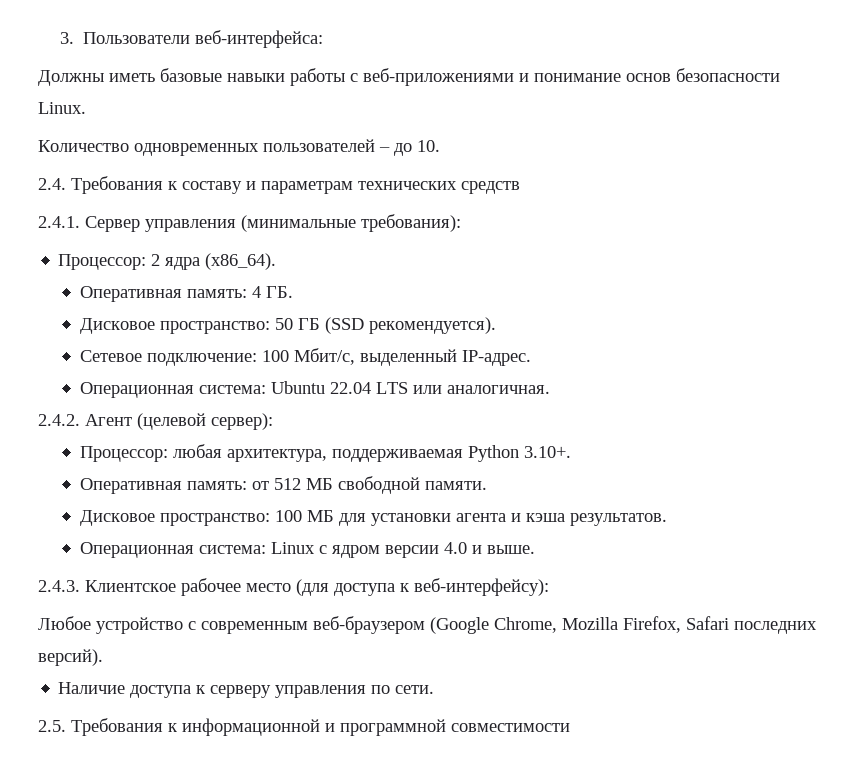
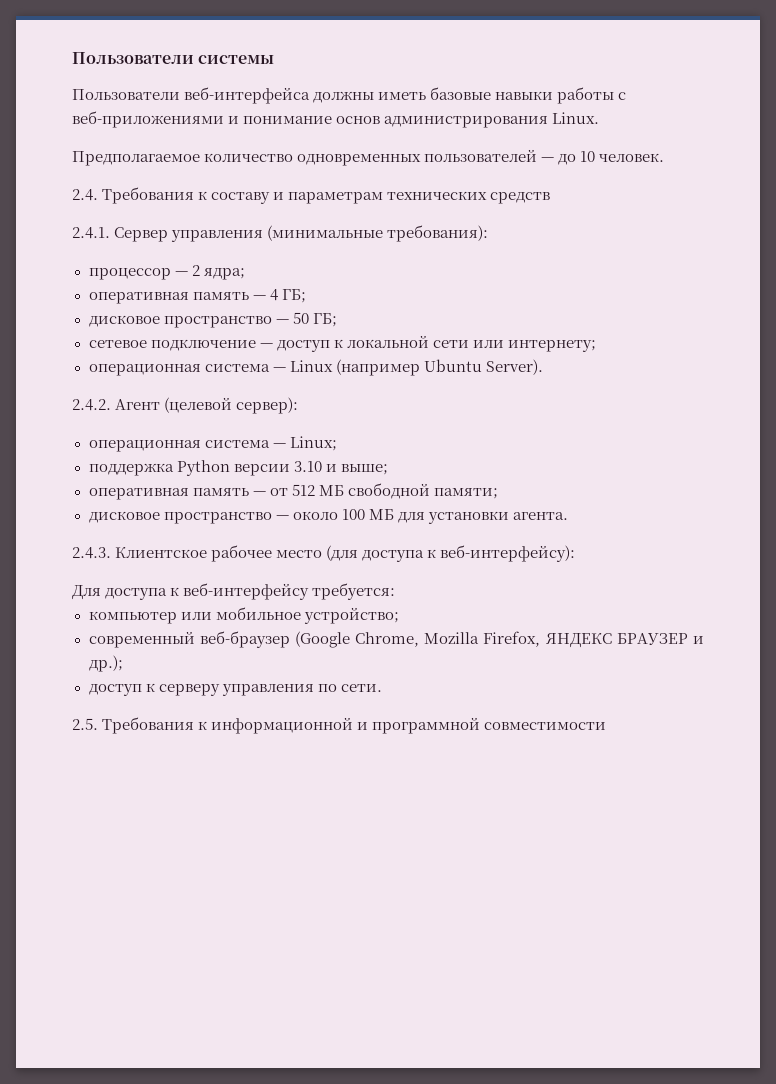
[59,30,323,48] [38,70,104,86] 3. Пользователи веб-интерфейса: // Должны -> [72,52,275,64] [72,87,375,104] Пользователи системы // Пользователи веб-интерфейса должны
[676,68,780,82] безопасности -> [384,116,549,128] администрирования
[38,139,440,156] Количество одновременных пользователей – до 10. -> [72,149,665,166] Предполагаемое количество одновременных пользователей — до 10 человек.
[58,253,277,270] [79,286,293,302] [79,317,496,334] [79,348,531,366] [79,381,550,398] [38,413,273,430] [79,444,571,462] [79,476,487,494] [79,510,667,526] [79,542,535,558] Процессор: 2 ядра (x86_64). // Оперативная память: 4 ГБ. // Дисковое пространство: 50 ГБ (SSD рекомендуется). // Сетевое подключение: 100 Мбит/с, выделенный IP-адрес. // Операционная система: Ubuntu 22.04 LTS или аналогичная. // 2.4.2. Агент (целевой сервер): // Процессор: любая архитектура, поддерживаемая Python 3.10+. // Оперативная память: от 512 МБ свободной памяти. // Дисковое пространство: 100 МБ для установки агента и кэша результатов. // Операционная система: Linux с ядром версии 4.0 и выше. -> [88,265,245,280] [88,289,306,304] [88,312,337,328] [88,335,596,352] [88,359,543,376] [72,397,299,414] [88,436,337,452] [88,460,388,476] [88,483,498,500] [88,509,568,524] процессор — 2 ядра; // оперативная память — 4 ГБ; // дисковое пространство — 50 ГБ; // сетевое подключение — доступ к локальной сети или интернету; // операционная система — Linux (например Ubuntu Server). // 2.4.2. Агент (целевой сервер): // операционная система — Linux; // поддержка Python версии 3.10 и выше; // оперативная память — от 512 МБ свободной памяти; // дисковое пространство — около 100 МБ для установки агента.
[38,616,817,634] [38,649,103,666] [58,682,192,698] Любое устройство с современным веб-браузером (Google Chrome, Mozilla Firefox, Safari последних версий). // Наличие доступа -> [72,583,396,600] [88,607,399,624] [88,631,704,648] [88,655,123,672] [88,684,142,696] Для доступа к веб-интерфейсу требуется: // компьютер или мобильное устройство; // современный веб-браузер (Google Chrome, Mozilla Firefox, ЯНДЕКС БРАУЗЕР и др.); // доступ

